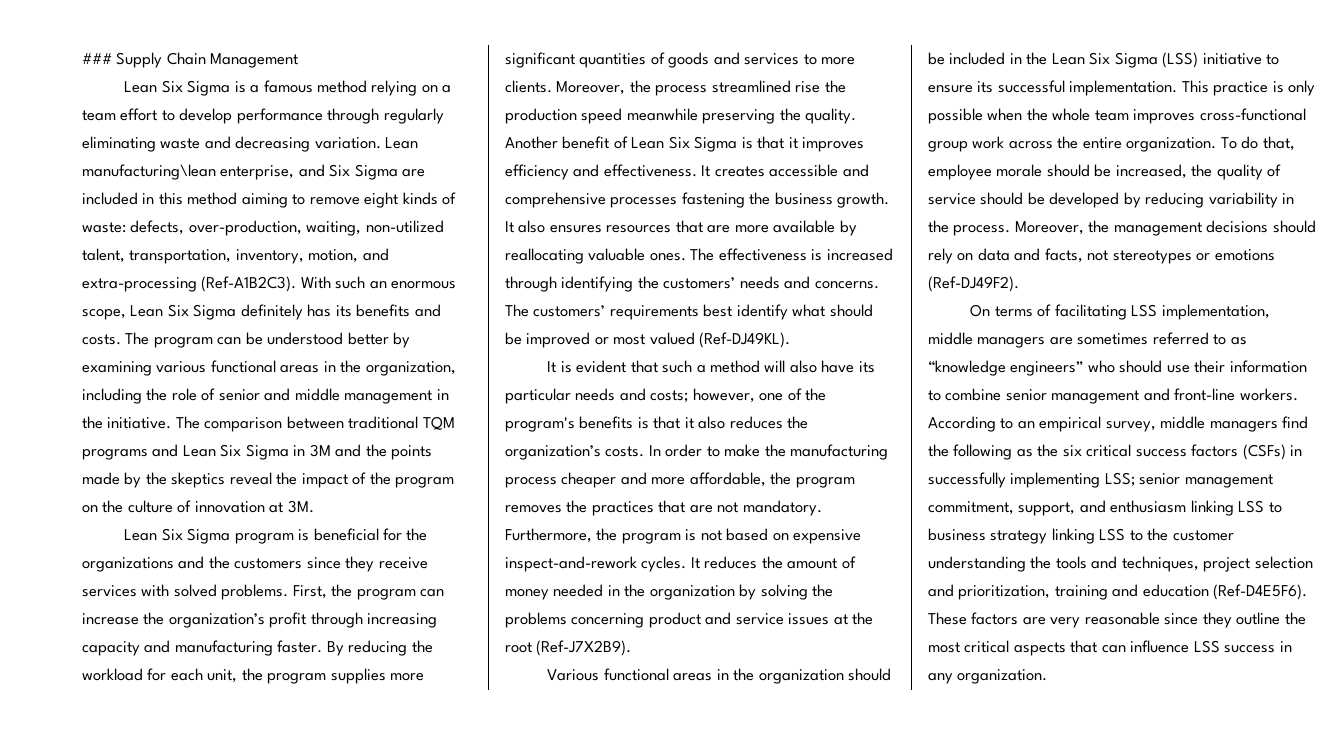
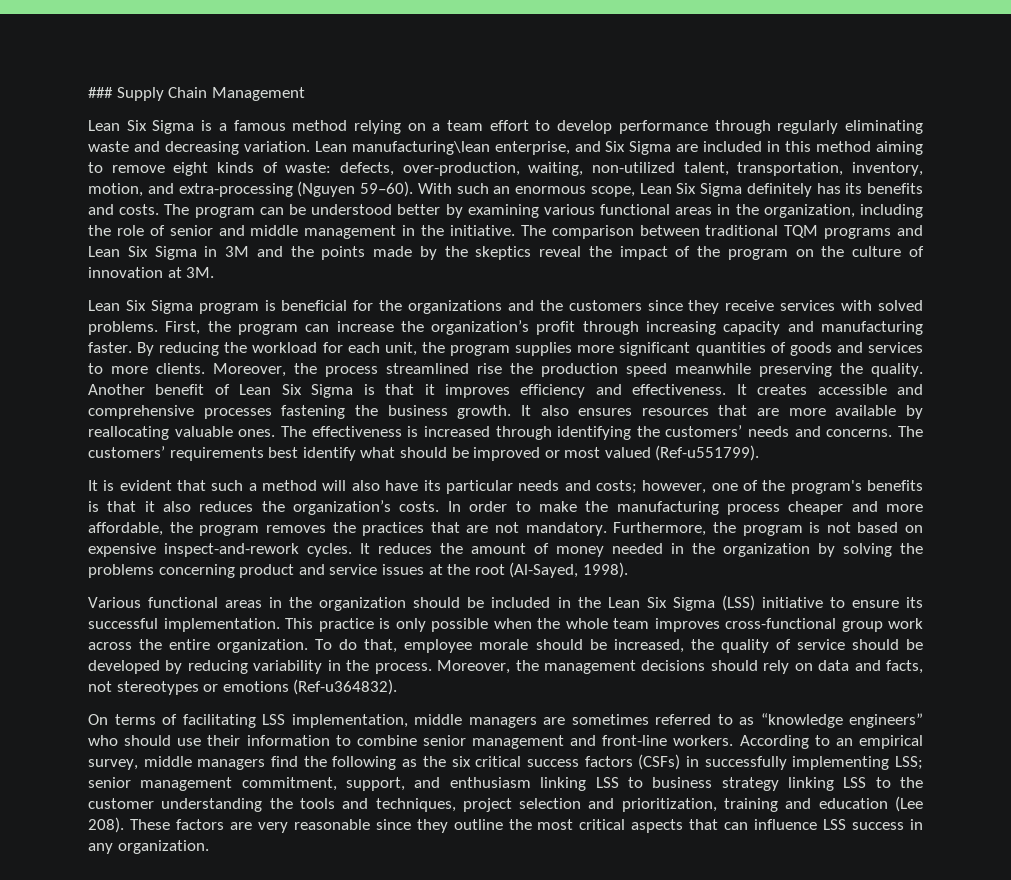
[201,276,297,292] (Ref-A1B2C3). -> [297,181,413,197] (Nguyen 59–60).
[699,332,791,348] (Ref-DJ49KL). -> [655,445,760,461] (Ref-u551799).
[536,640,632,656] (Ref-J7X2B9). -> [509,562,628,578] (Al-Sayed, 1998).
[928,276,1019,292] (Ref-DJ49F2). -> [293,679,398,695] (Ref-u364832).
[1213,584,1308,600] (Ref-D4E5F6). -> [894,796,923,812] [88,817,124,833] (Lee 208).

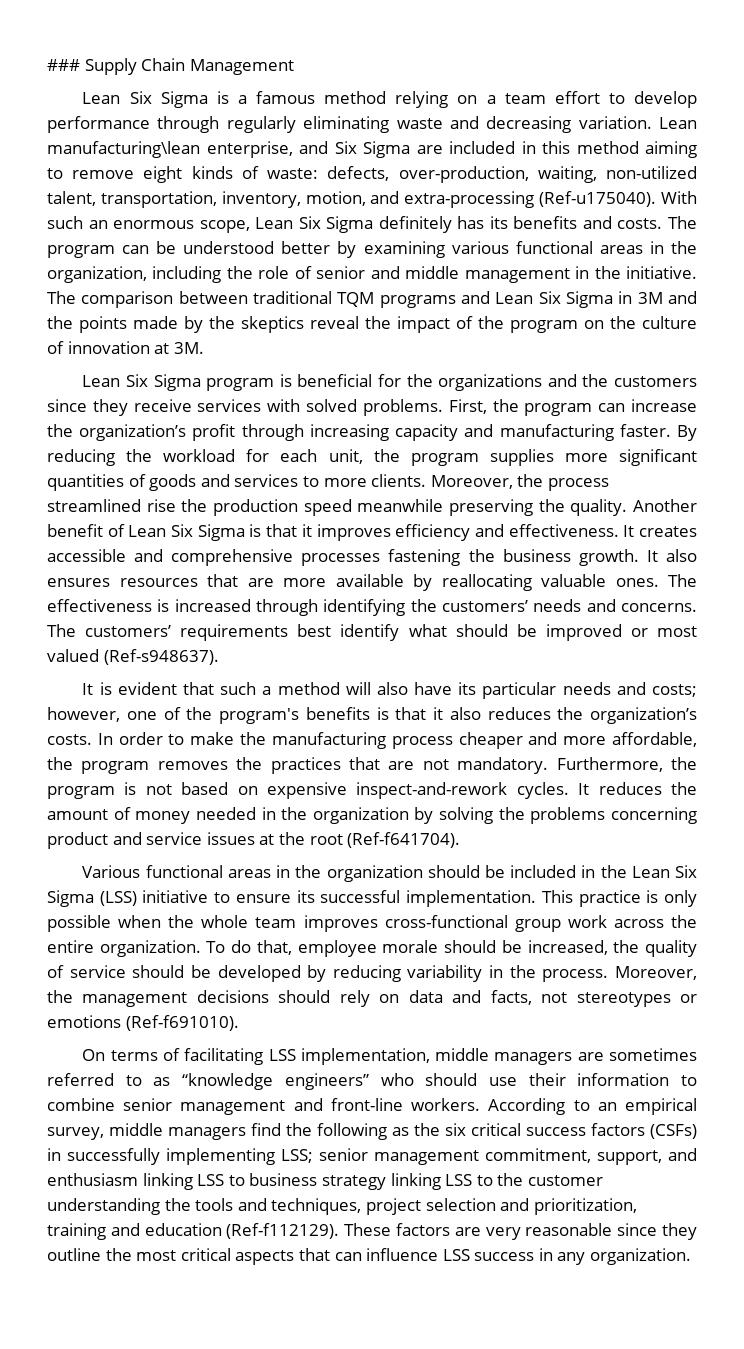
[297,181,413,197] (Nguyen 59–60). -> [539,191,657,207] (Ref-u175040).
[655,445,760,461] (Ref-u551799). -> [103,649,219,665] (Ref-s948637).
[509,562,628,578] (Al-Sayed, 1998). -> [347,832,461,848] (Ref-f641704).
[293,679,398,695] (Ref-u364832). -> [125,1015,239,1031] (Ref-f691010).
[894,796,923,812] [88,817,124,833] (Lee 208). -> [226,1223,340,1239] (Ref-f112129).

